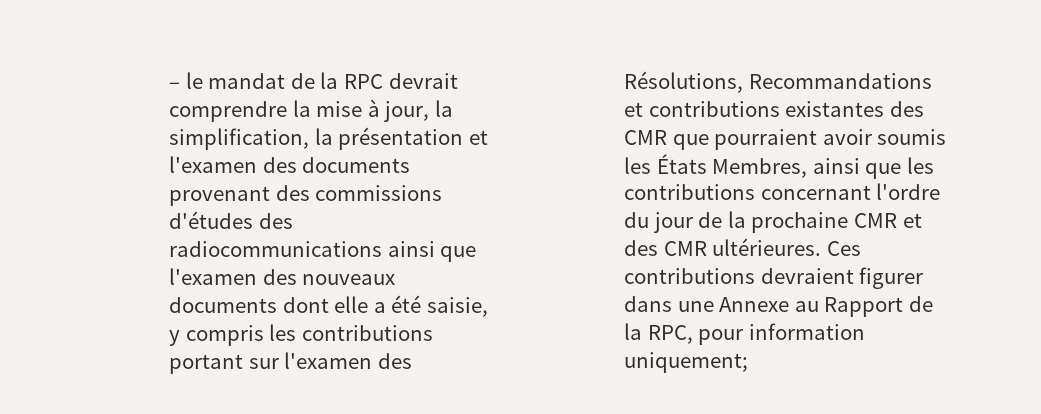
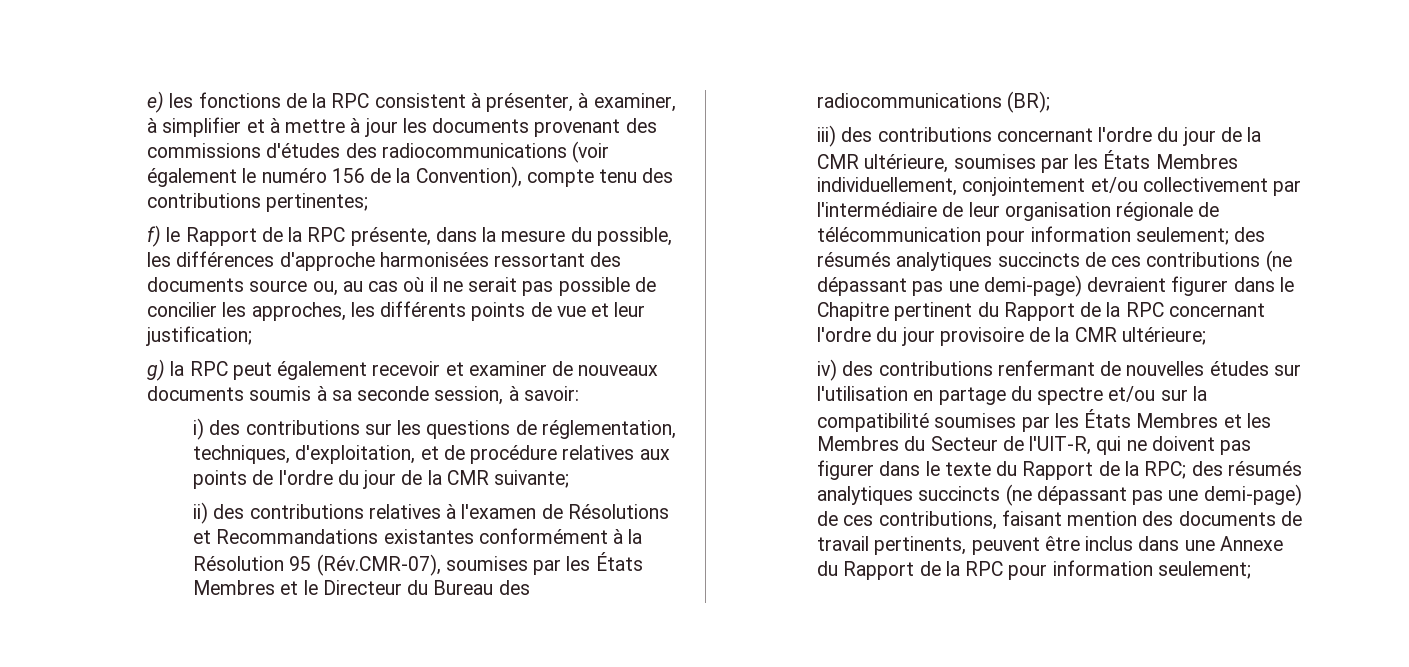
[169,72,458,89] [169,99,454,122] [169,127,488,150] [169,156,297,173] – le mandat de la RPC devrait comprendre la mise à jour, la simplification, la présentation et l'examen des -> [147,91,676,113] [147,117,427,137] e) les fonctions de la RPC consistent à présenter, à examiner, à simplifier et à mettre à jour les
[387,241,477,262] [169,268,396,285] [169,295,489,317] [169,324,433,346] [169,352,412,374] [624,71,932,93] [624,101,924,117] [624,129,947,150] [624,154,935,179] ainsi que l'examen des nouveaux documents dont elle a été saisie, y compris les contributions portant sur l'examen des Résolutions, Recommandations et contributions existantes des CMR que pourraient avoir soumis les États Membres, ainsi que les -> [572,141,610,163] [147,166,674,188] [147,193,369,212] [147,225,672,247] [147,251,622,271] [147,277,656,296] [147,301,646,321] [146,326,253,346] [147,359,659,381] [147,386,579,405] [193,418,677,440] [193,445,670,464] [193,470,570,489] [193,502,670,524] [193,528,643,544] [193,552,643,576] [193,580,530,595] [817,91,1051,113] [817,125,873,147] (voir également le numéro 156 de la Convention), compte tenu des contributions pertinentes; // f) le Rapport de la RPC présente, dans la mesure du possible, les différences d'approche harmonisées ressortant des documents source ou, au cas où il ne serait pas possible de concilier les approches, les différents points de vue et leur justification; // g) la RPC peut également recevoir et examiner de nouveaux documents soumis à sa seconde session, à savoir: // i) des contributions sur les questions de réglementation, techniques, d'exploitation, et de procédure relatives aux points de l'ordre du jour de la CMR suivante; // ii) des contributions relatives à l'examen de Résolutions et Recommandations existantes conformément à la Résolution 95 (Rév.CMR-07), soumises par les États Membres et le Directeur du Bureau des radiocommunications (BR); // iii) des
[751,212,922,233] [624,238,861,256] [624,267,924,289] [624,296,934,317] [624,323,865,345] [624,352,749,373] prochaine CMR et des CMR ultérieures. Ces contributions devraient figurer dans une Annexe au Rapport de la RPC, pour information uniquement; -> [817,150,1238,173] [817,177,1302,196] [817,202,1220,221] [817,226,1266,246] [817,250,1292,272] [817,275,1295,297] [817,302,1266,321] [817,327,1207,346] [817,359,1302,381] [817,386,1208,405] [817,409,1272,432] [817,436,1252,455] [817,460,1302,480] [817,484,1302,506] [817,510,1303,530] [817,536,1284,555] [817,560,1252,580] CMR ultérieure, soumises par les États Membres individuellement, conjointement et/ou collectivement par l'intermédiaire de leur organisation régionale de télécommunication pour information seulement; des résumés analytiques succincts de ces contributions (ne dépassant pas une demi-page) devraient figurer dans le Chapitre pertinent du Rapport de la RPC concernant l'ordre du jour provisoire de la CMR ultérieure; // iv) des contributions renfermant de nouvelles études sur l'utilisation en partage du spectre et/ou sur la compatibilité soumises par les États Membres et les Membres du Secteur de l'UIT-R, qui ne doivent pas figurer dans le texte du Rapport de la RPC; des résumés analytiques succincts (ne dépassant pas une demi-page) de ces contributions, faisant mention des documents de travail pertinents, peuvent être inclus dans une Annexe du Rapport de la RPC pour information seulement;

